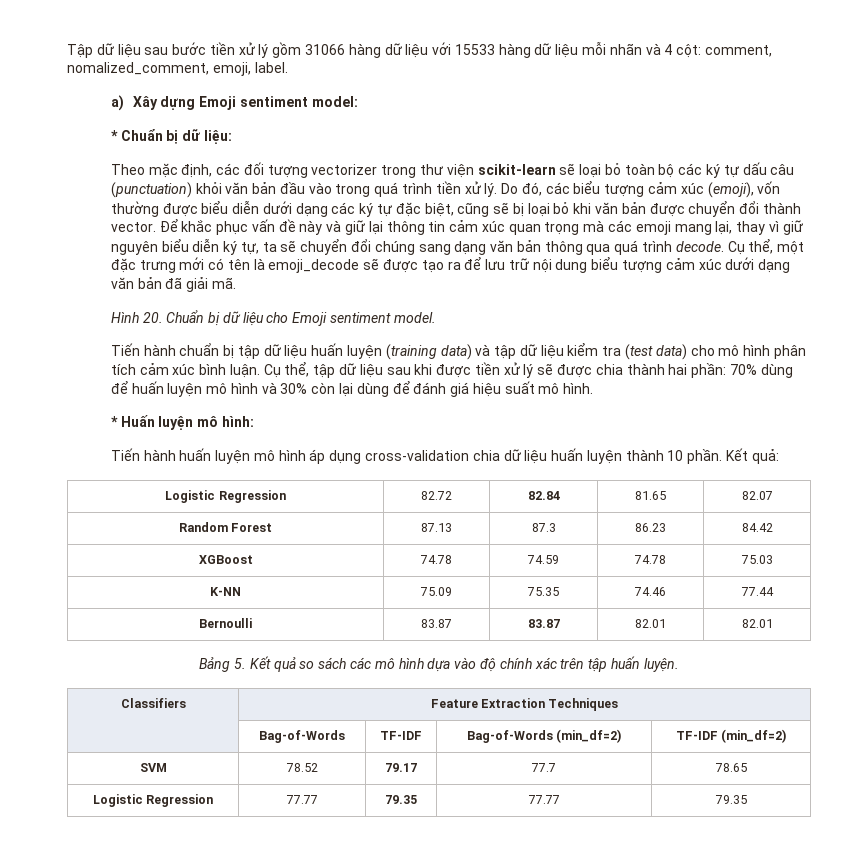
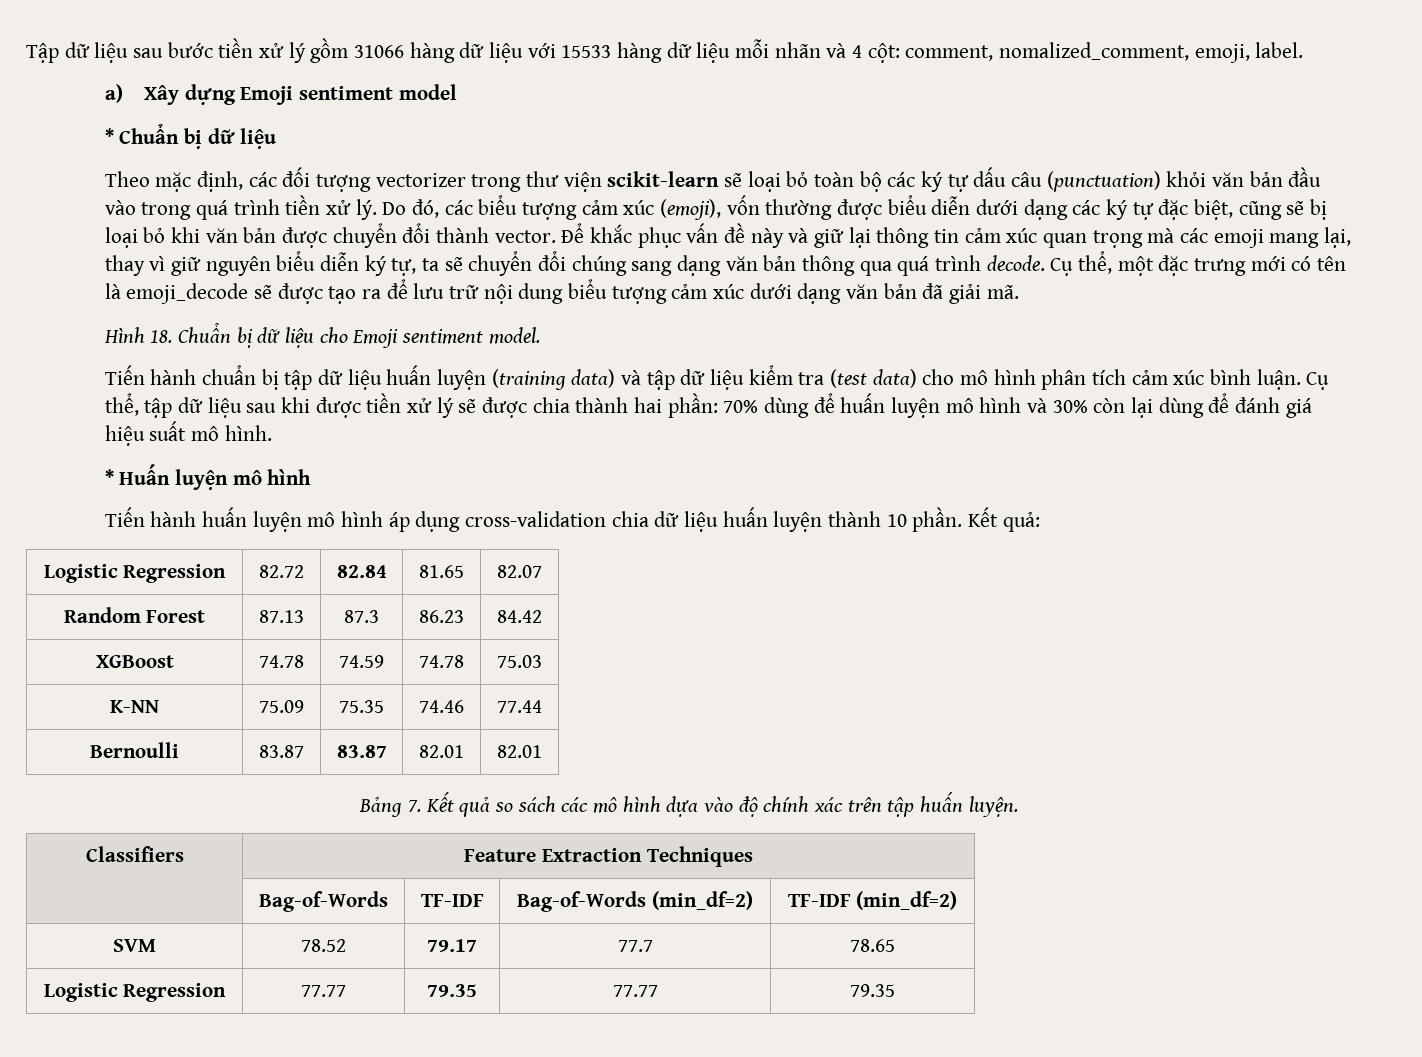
[311,96,358,107] model: -> [398,84,457,100] model
[203,130,232,144] liệu: -> [240,128,277,149] liệu
[142,312,163,323] 20. -> [150,330,173,343] 18.
[221,416,254,427] hình: -> [267,469,312,485] hình
[234,658,247,669] 5. -> [407,800,421,812] 7.

